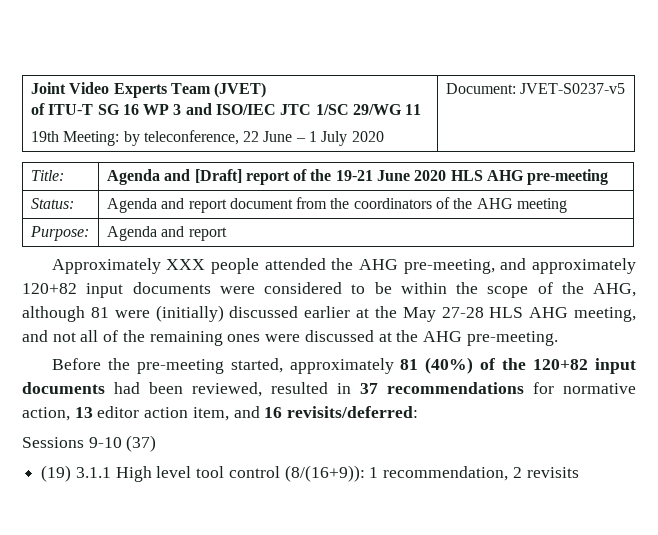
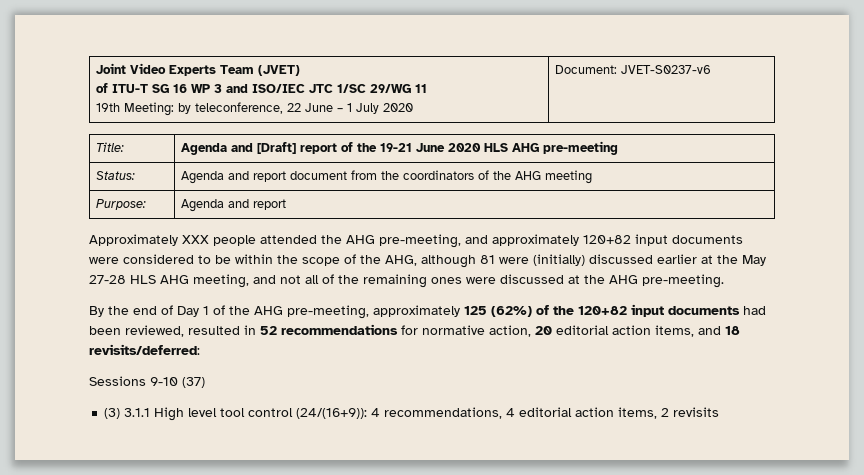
[520,83,626,94] JVET-S0237-v5 -> [621,65,712,74] JVET-S0237-v6
[51,357,474,374] Before the pre-meeting started, approximately 81 (40%) -> [89,305,532,319] By the end of Day 1 of the AHG pre-meeting, approximately 125 (62%)
[360,383,378,394] 37 -> [260,326,277,335] 52
[74,406,283,421] 13 editor action item, and 16 -> [535,325,740,337] 20 editorial action items, and 18
[41,465,72,482] (19) -> [104,408,121,419] (3)
[284,465,509,482] (8/(16+9)): 1 recommendation, -> [296,407,658,419] (24/(16+9)): 4 recommendations, 4 editorial action items,

